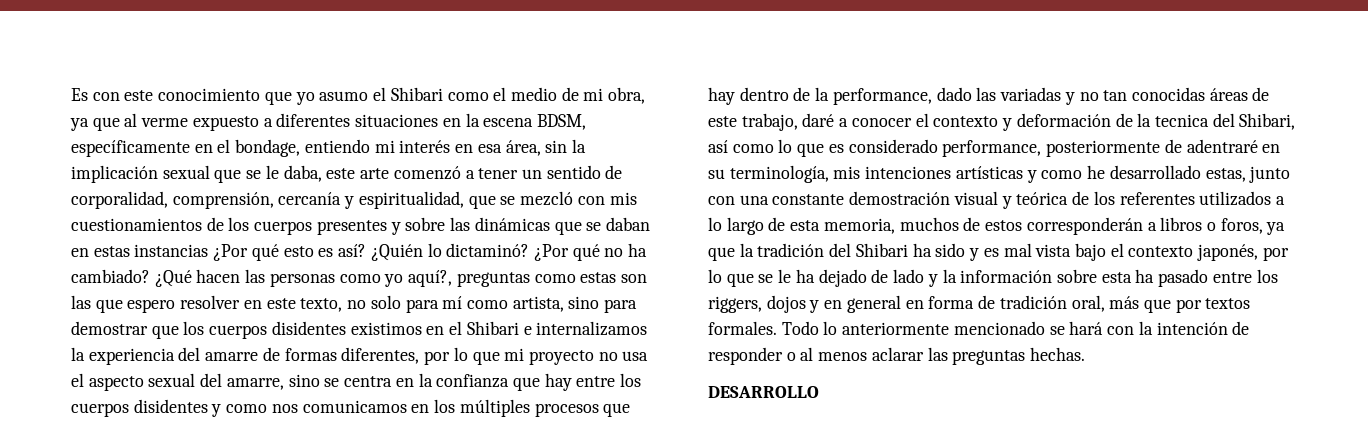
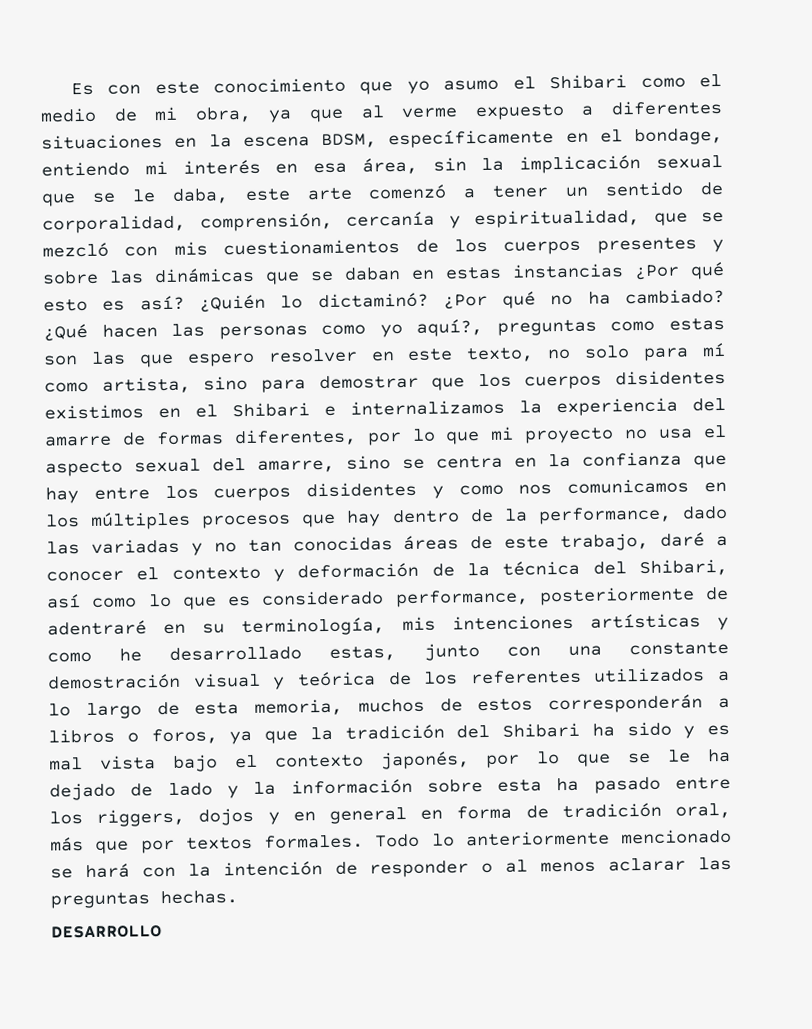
[1154,114,1209,127] tecnica -> [502,560,581,576] técnica

